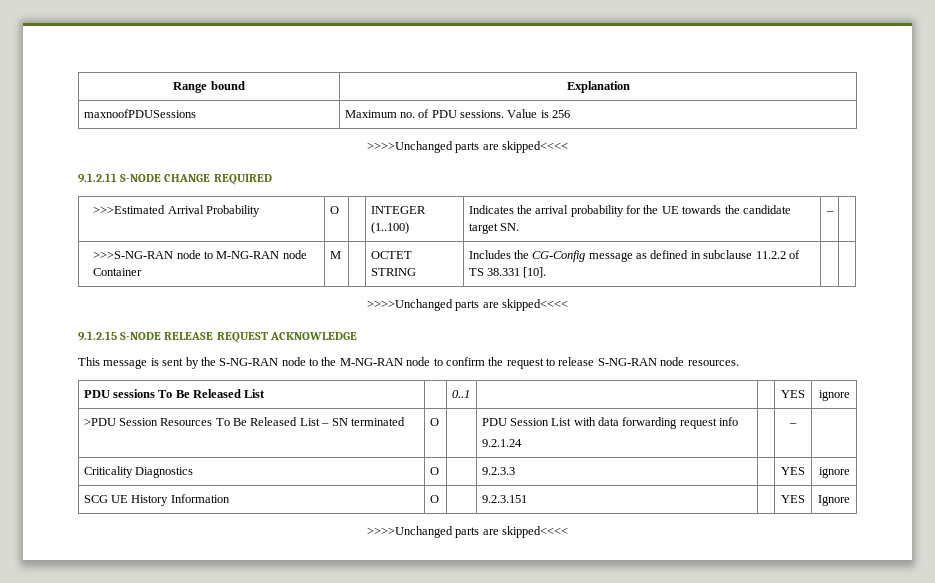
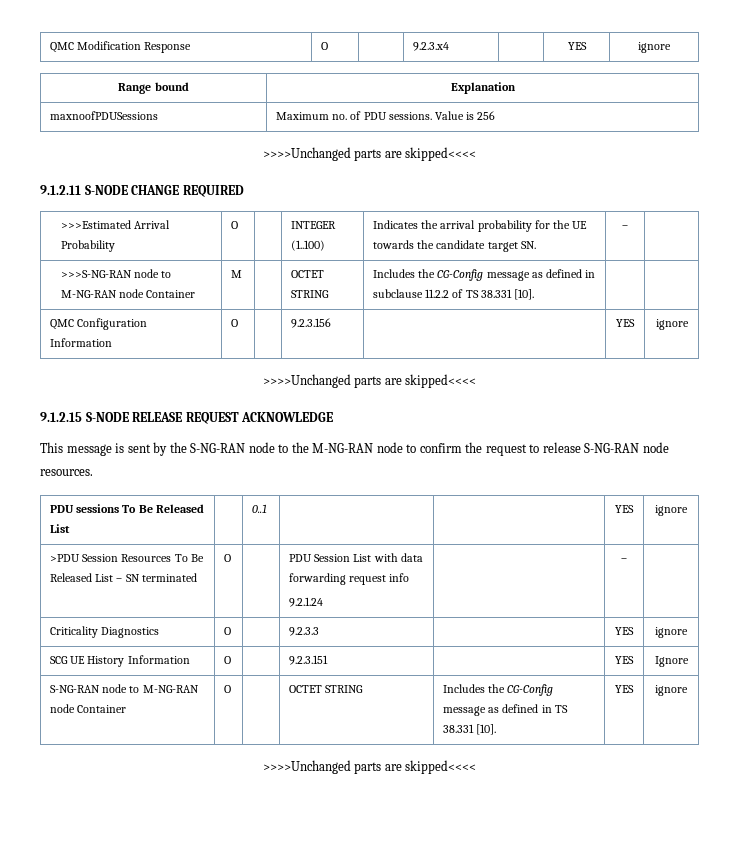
(173, 87) none -> [50,41,192,53] [321,42,329,50] [413,42,450,51] [567,42,587,50] [638,42,671,53] QMC Modification Response | O | | 9.2.3.x4 | | YES | ignore //
(547, 272) none -> [50,318,148,330] [50,338,113,347] [231,319,239,327] [291,318,332,328] [616,319,635,327] [655,319,689,330] // QMC Configuration Information | O | | 9.2.3.156 | | YES | ignore
(850, 500) none -> [50,684,199,693] [50,704,127,713] [224,685,232,693] [289,685,364,693] [443,684,554,696] [443,704,568,716] [443,724,497,735] [615,685,634,693] [655,685,688,696] // S-NG-RAN node to M-NG-RAN node Container | O | | OCTET STRING | Includes the CG-Config message as defined in TS 38.331 [10]. | YES | ignore

